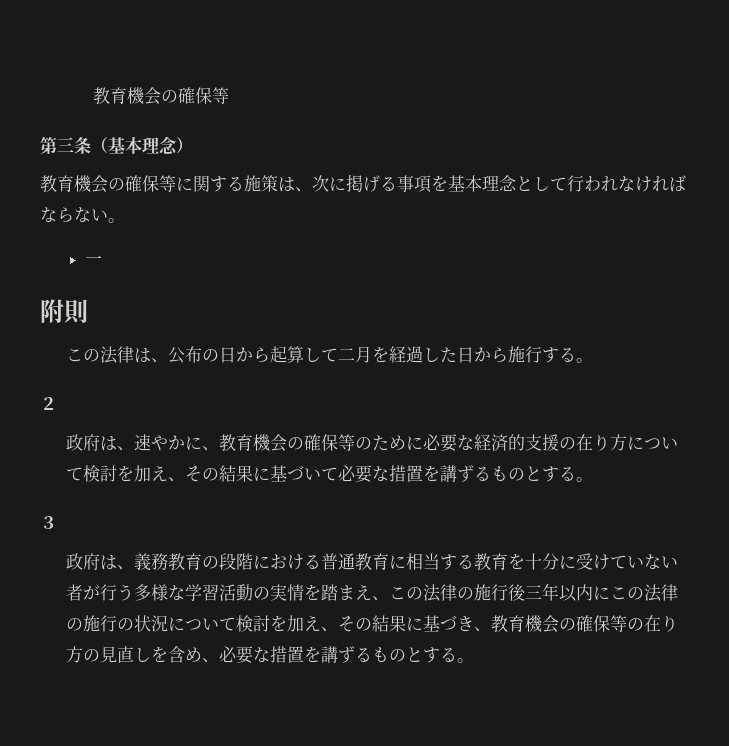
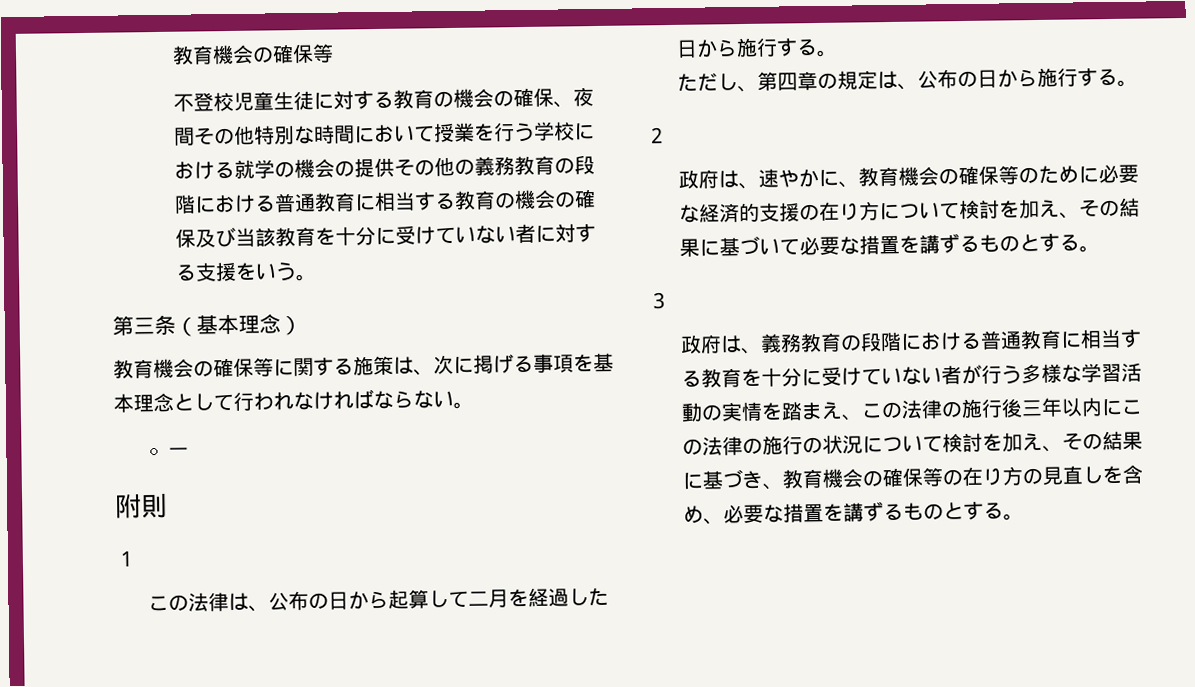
[92,87,229,105] 教育機会の確保等 -> [172,43,335,65] [173,87,595,112] [174,121,596,146] [174,155,596,180] [174,189,597,214] [175,223,597,248] [175,261,318,282] 教育機会の確保等 // 不登校児童生徒に対する教育の機会の確保、夜間その他特別な時間において授業を行う学校における就学の機会の提供その他の義務教育の段階における普通教育に相当する教育の機会の確保及び当該教育を十分に受けていない者に対する支援をいう。
(88, 311) none -> [115,550,137,567] // １
(594, 360) none -> [677,67,1139,93] // ただし、第四章の規定は、公布の日から施行する。

